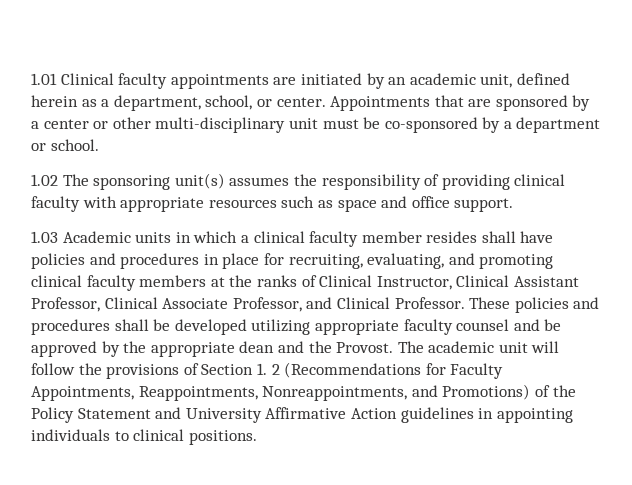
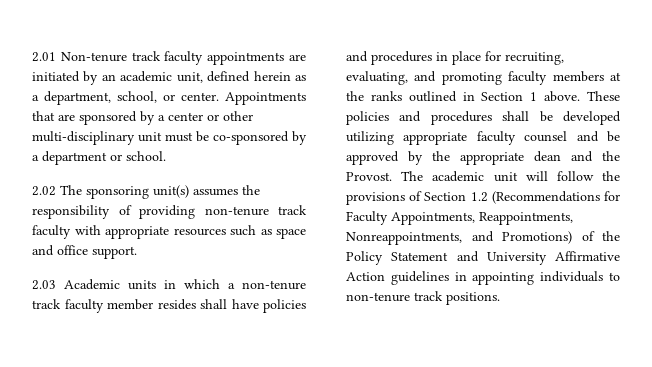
[31,73,114,85] 1.01 Clinical -> [32,51,161,62] 2.01 Non-tenure track
[31,174,58,186] 1.02 -> [32,186,56,196] 2.02
[514,174,566,186] clinical -> [204,205,307,216] non-tenure track
[31,231,58,243] 1.03 -> [32,280,56,290] 2.03
[253,231,305,243] clinical -> [242,280,306,290] [32,299,61,309] non-tenure track
[31,275,82,287] clinical -> (502, 78) none
[301,275,579,290] [31,297,465,312] of Clinical Instructor, Clinical Assistant Professor, Clinical Associate Professor, and Clinical Professor. -> [408,91,581,102] outlined in Section 1 above.
[256,363,280,375] 1. 2 -> [470,192,488,202] 1.2
[133,429,185,441] clinical -> [346,291,443,302] non-tenure track

